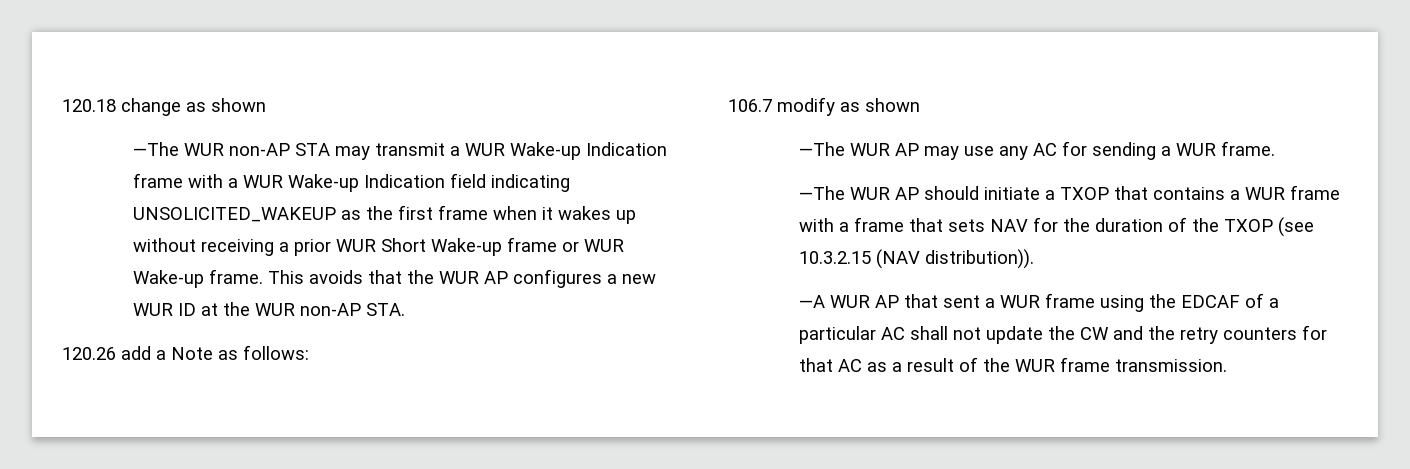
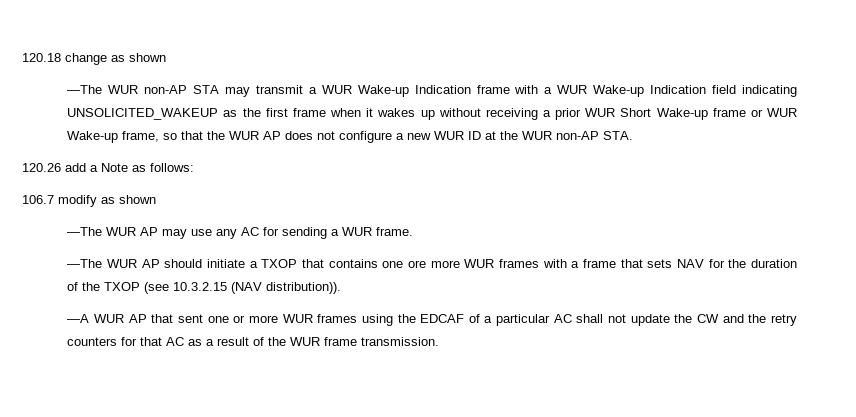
[209,269,364,284] frame. This avoids -> [122,131,178,142] frame, so
[513,269,603,288] configures -> [285,131,393,143] does not configure
[1230,185,1341,200] a WUR frame -> [382,259,540,268] one ore more WUR frames
[985,293,1096,308] a WUR frame -> [207,314,358,323] one or more WUR frames

